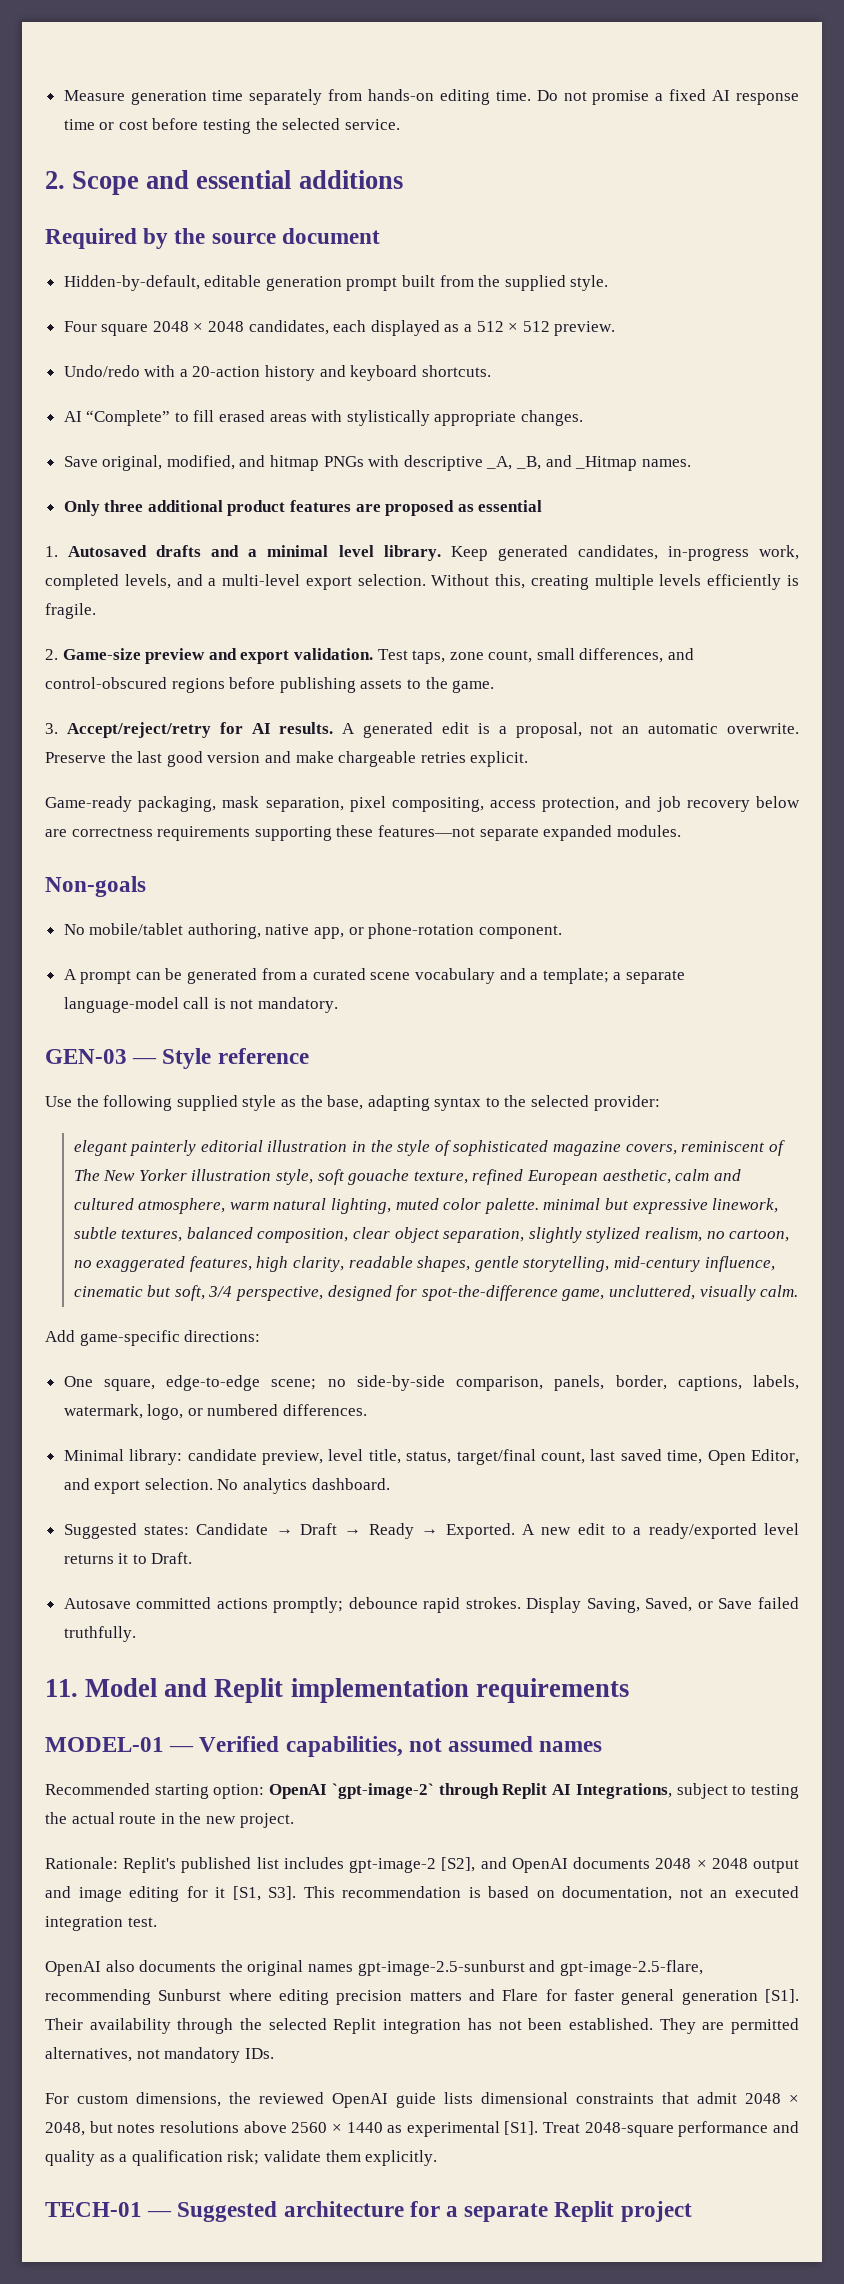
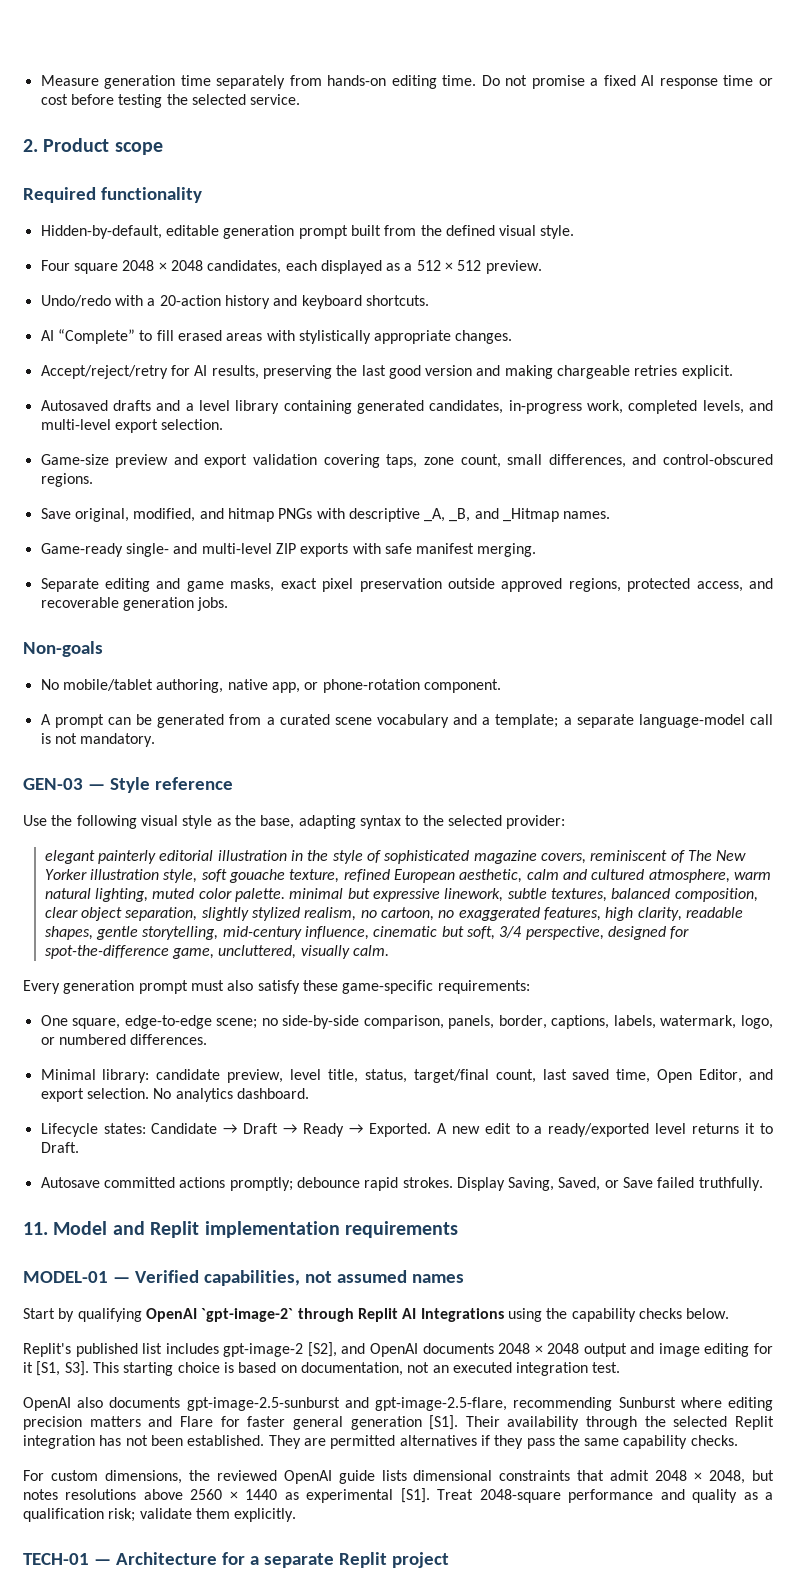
[72,170,403,195] [45,228,380,249] Scope and essential additions // Required by the source document -> [43,138,163,155] [23,187,202,203] Product scope // Required functionality
[504,275,566,291] supplied -> [445,225,537,236] defined visual
(584, 418) none -> [40,365,733,379] [40,400,773,414] [40,419,224,433] [40,454,774,468] [40,473,93,487] // Accept/reject/retry for AI results, preserving the last good version and making chargeable retries explicit. // Autosaved drafts and a level library containing generated candidates, in-progress work, completed levels, and multi-level export selection. // Game-size preview and export validation covering taps, zone count, small differences, and control-obscured regions.
[63,500,543,516] [45,545,799,561] [45,574,799,590] [45,603,96,619] [45,648,695,664] [45,677,495,693] [45,722,799,738] [45,751,529,767] [45,796,800,812] [45,825,681,841] Only three additional product features are proposed as essential // 1. Autosaved drafts and a minimal level library. Keep generated candidates, in-progress work, completed levels, and a multi-level export selection. Without this, creating multiple levels efficiently is fragile. // 2. Game-size preview and export validation. Test taps, zone count, small differences, and control-obscured regions before publishing assets to the game. // 3. Accept/reject/retry for AI results. A generated edit is a proposal, not an automatic overwrite. Preserve the last good version and make chargeable retries explicit. // Game-ready packaging, mask separation, pixel compositing, access protection, and job recovery below are correctness requirements supporting these features—not separate expanded modules. -> [40,543,537,557] [40,578,773,592] [40,597,229,611] Game-ready single- and multi-level ZIP exports with safe manifest merging. // Separate editing and game masks, exact pixel preservation outside approved regions, protected access, and recoverable generation jobs.
[176,1095,238,1111] supplied -> [140,815,178,826] visual
[45,1330,261,1346] Add game-specific directions: -> [23,980,530,994] Every generation prompt must also satisfy these game-specific requirements:
[63,1523,137,1539] Suggested -> [40,1123,98,1137] Lifecycle
[45,1783,265,1799] Recommended starting option: -> [23,1308,142,1322] Start by qualifying
[575,1783,800,1799] [45,1812,294,1828] [45,1857,118,1869] Integrations, subject to testing the actual route in the new project. // Rationale: -> [420,1308,730,1322] Integrations using the capability checks below. //
[342,1886,462,1898] recommendation -> [123,1362,220,1376] starting choice
[220,1960,353,1976] the original names -> (181, 1402) none
[45,2047,274,2063] alternatives, not mandatory IDs. -> [399,1435,738,1449] alternatives if they pass the same capability checks.
[177,2201,404,2222] Suggested architecture -> [115,1552,217,1565] Architecture

